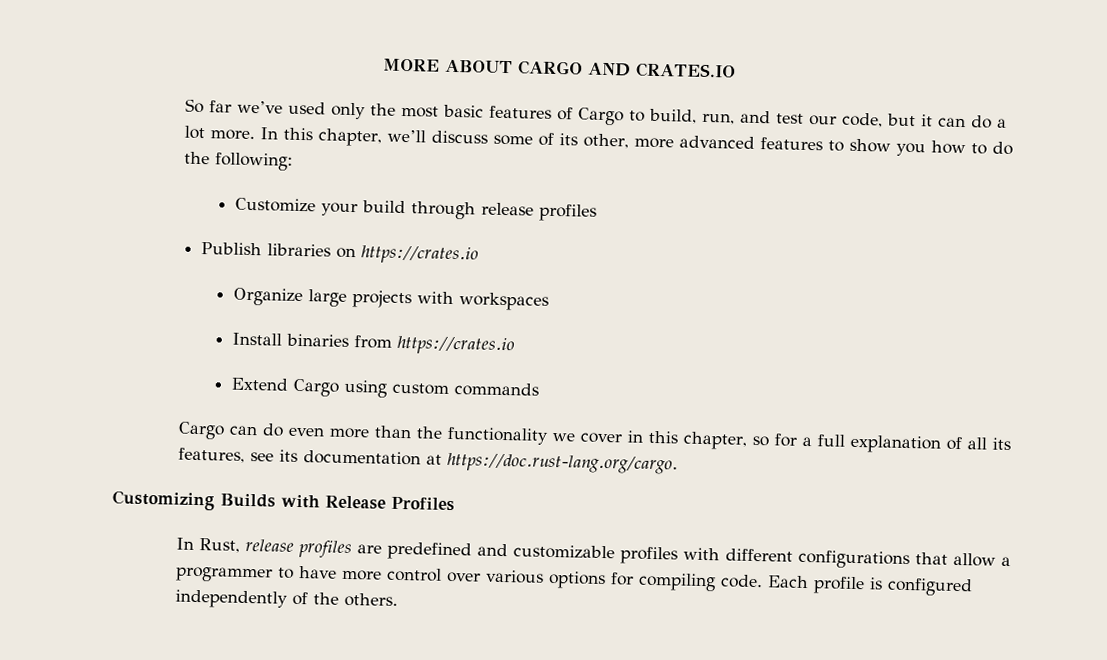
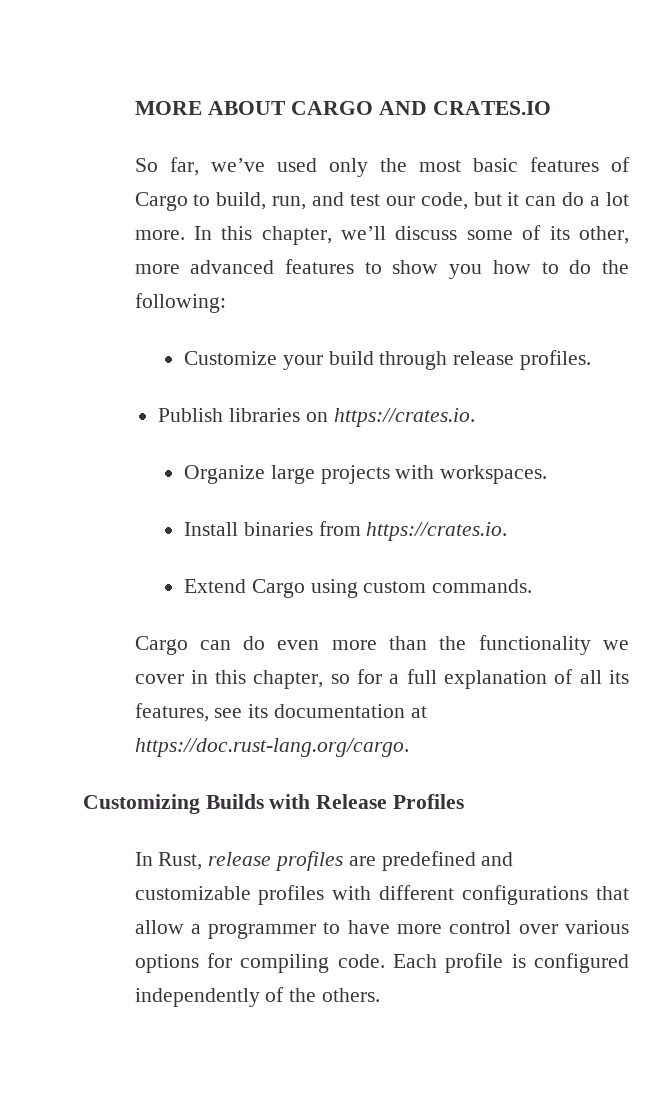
[208,100,232,113] far -> [169,157,199,176] far,
[538,203,597,222] profiles -> [520,350,592,370] profiles.
[361,245,480,265] https://crates.io -> [333,408,475,427] https://crates.io.
[458,292,549,311] workspaces -> [440,465,548,484] workspaces.
[396,335,515,356] https://crates.io -> [366,522,508,541] https://crates.io.
[453,382,539,397] commands -> [432,579,533,593] commands.

